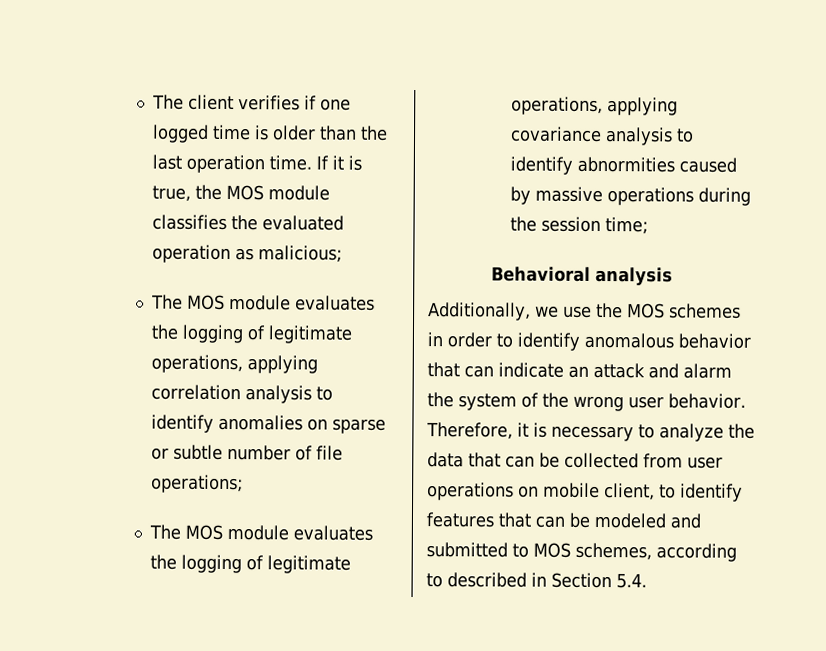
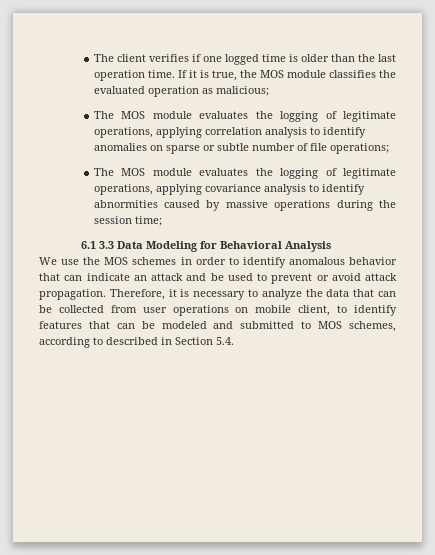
[490,266,673,286] [428,302,559,321] Behavioral analysis // Additionally, we -> [81,241,332,252] [39,257,57,265] 6.1 3.3 Data Modeling for Behavioral Analysis // We
[683,363,732,379] [427,392,746,412] alarm the system of the wrong user behavior. -> [210,273,397,284] [39,289,106,300] be used to prevent or avoid attack propagation.

